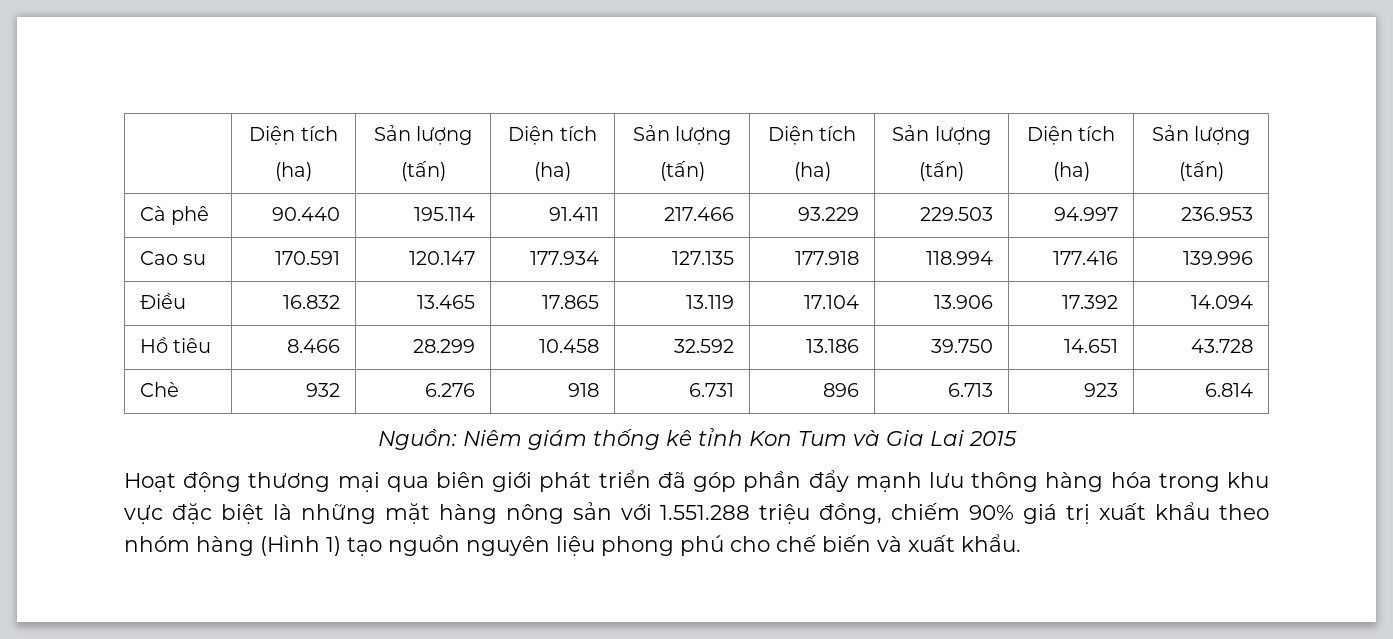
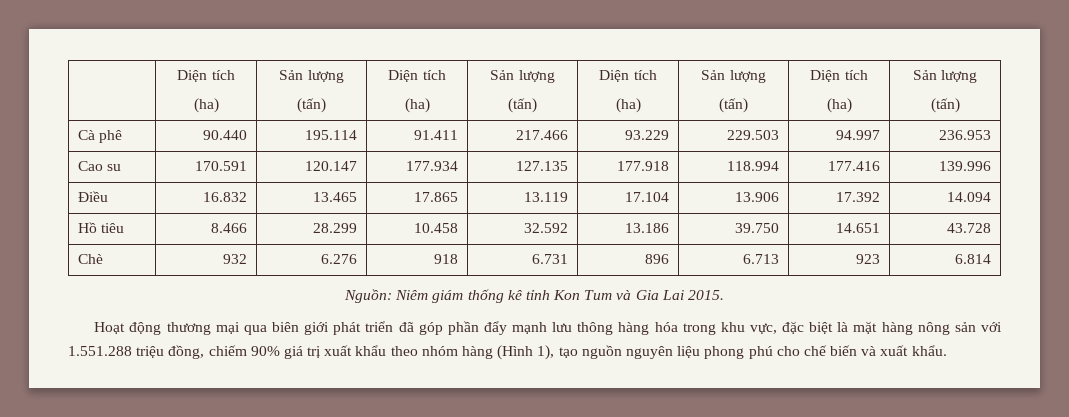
[968,431,1017,446] 2015 -> [688,290,725,300] 2015.
[124,504,163,524] vực -> [749,323,777,334] vực,
[300,504,376,524] những -> (849, 327) none
[326,536,341,556] 1) -> [537,345,555,360] 1),

